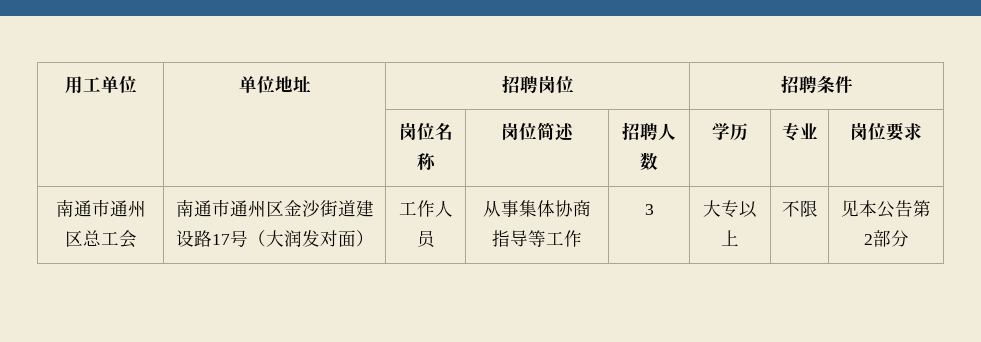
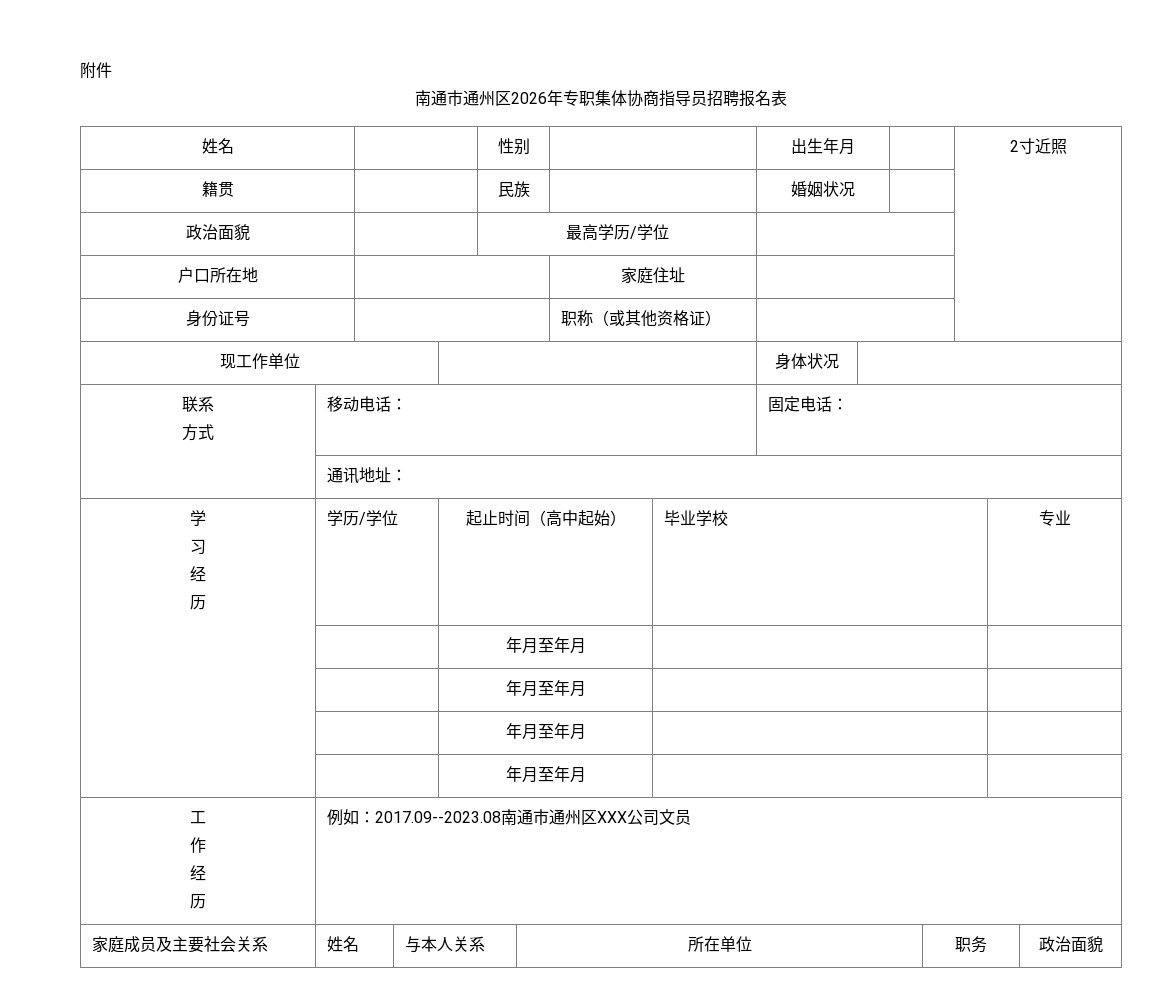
[64,76,137,94] [238,76,311,93] [501,75,574,93] [780,75,853,93] [398,123,453,140] [416,153,436,170] [501,122,574,141] [622,122,676,140] [640,152,658,171] [712,123,748,141] [781,122,818,141] [850,122,922,141] [55,199,146,217] [64,230,137,248] [175,199,374,217] [175,230,374,247] [398,200,453,217] [416,230,436,248] [483,200,591,217] [492,230,582,247] [644,204,654,215] [703,200,757,218] [721,230,739,246] [781,200,818,217] [841,200,931,218] [863,230,909,247] 用工单位 | 单位地址 | 招聘岗位 | 招聘条件 // | | 岗位名称 | 岗位简述 | 招聘人数 | 学历 | 专业 | 岗位要求 // 南通市通州区总工会 | 南通市通州区金沙街道建设路17号（大润发对面） | 工作人员 | 从事集体协商指导等工作 | 3 | 大专以上 | 不限 | 见本公告第2部分 -> [80,62,112,79] [415,90,787,107] [201,138,234,154] [497,138,530,155] [791,138,855,155] [1009,138,1067,154] [201,181,234,197] [497,181,530,198] [791,181,855,197] [185,224,250,240] [565,224,669,241] [177,267,258,283] [621,267,685,284] [185,310,250,327] [561,310,722,327] [219,353,300,369] [775,353,839,370] [182,396,214,412] [182,424,214,441] [327,396,408,412] [768,396,849,412] [327,467,408,484] [190,510,206,526] [190,539,206,555] [190,566,206,582] [190,595,206,610] [327,510,399,526] [465,510,626,527] [664,510,729,526] [1038,510,1071,526] [505,637,586,654] [505,680,586,697] [505,723,586,740] [505,766,586,783] [190,811,206,824] [190,837,206,853] [190,865,206,881] [190,894,206,909] [327,809,692,826] [92,936,269,953] [327,936,360,952] [405,936,486,953] [687,936,752,952] [955,936,987,953] [1038,936,1103,952] 附件 // 南通市通州区2026年专职集体协商指导员招聘报名表 // 姓名 | | 性别 | | 出生年月 | | 2寸近照 // 籍贯 | | 民族 | | 婚姻状况 | | // 政治面貌 | | 最高学历/学位 | | // 户口所在地 | | 家庭住址 | | // 身份证号 | | 职称（或其他资格证） | | // 现工作单位 | | 身体状况 | // 联系 // 方式 | 移动电话： | 固定电话： // | 通讯地址： // 学 // 习 // 经 // 历 | 学历/学位 | 起止时间（高中起始） | 毕业学校 | 专业 // | | 年月至年月 | | // | | 年月至年月 | | // | | 年月至年月 | | // | | 年月至年月 | | // 工 // 作 // 经 // 历 | 例如：2017.09--2023.08南通市通州区XXX公司文员 // 家庭成员及主要社会关系 | 姓名 | 与本人关系 | 所在单位 | 职务 | 政治面貌

